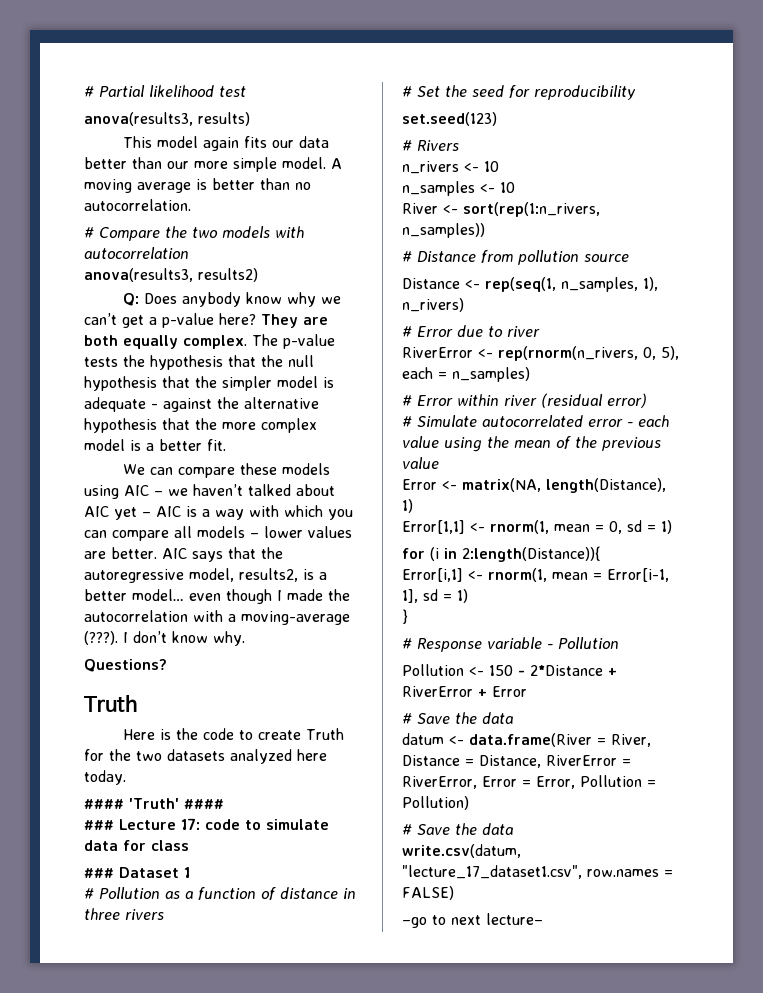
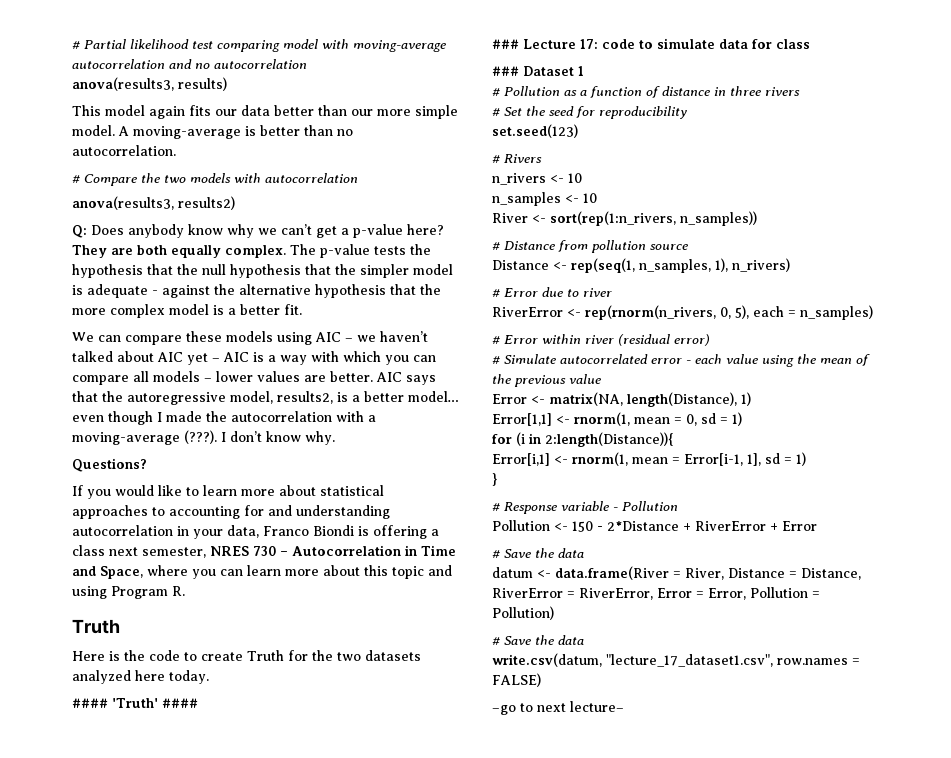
(246, 91) none -> [217,39,446,52] [72,59,307,69] comparing model with moving-average autocorrelation and no autocorrelation
[84,179,191,193] moving average -> [133,126,241,139] moving-average
(167, 665) none -> [72,485,384,499] [72,505,390,519] [72,525,439,539] [72,545,456,558] [72,565,452,579] [72,586,185,599] // If you would like to learn more about statistical approaches to accounting for and understanding autocorrelation in your data, Franco Biondi is offering a class next semester, NRES 730 – Autocorrelation in Time and Space, where you can learn more about this topic and using Program R.

